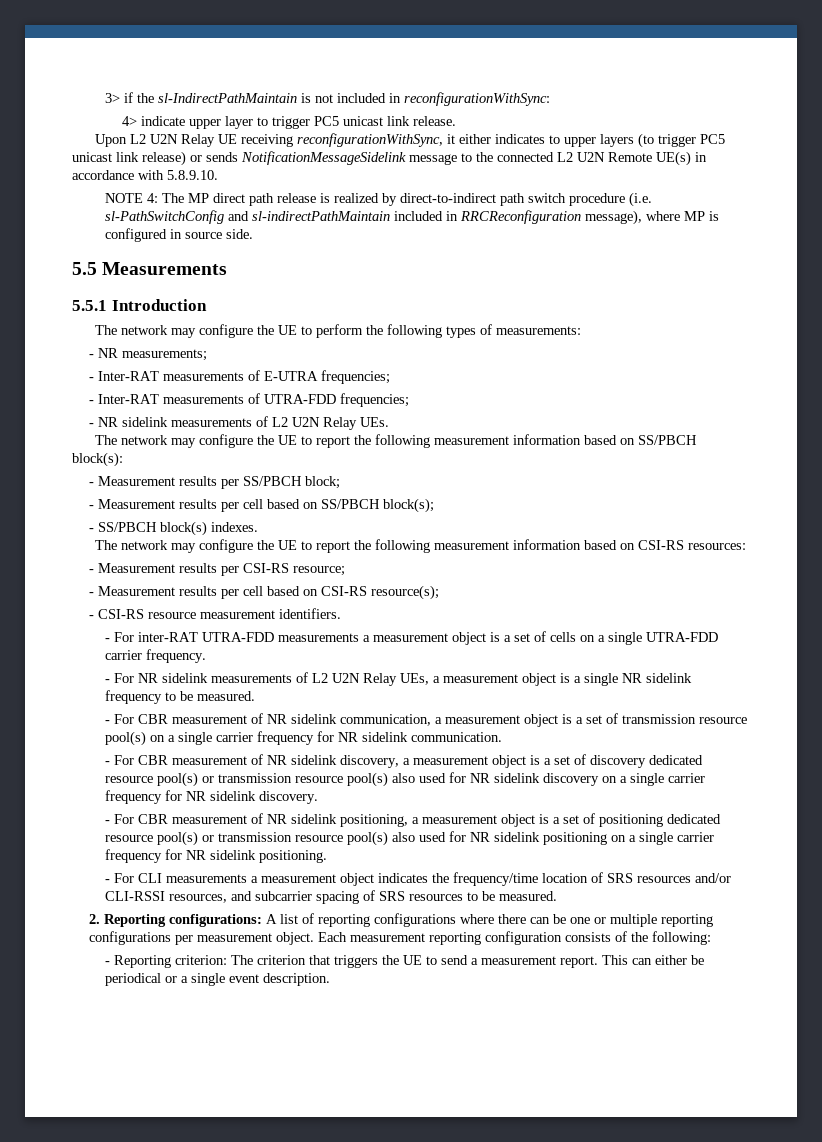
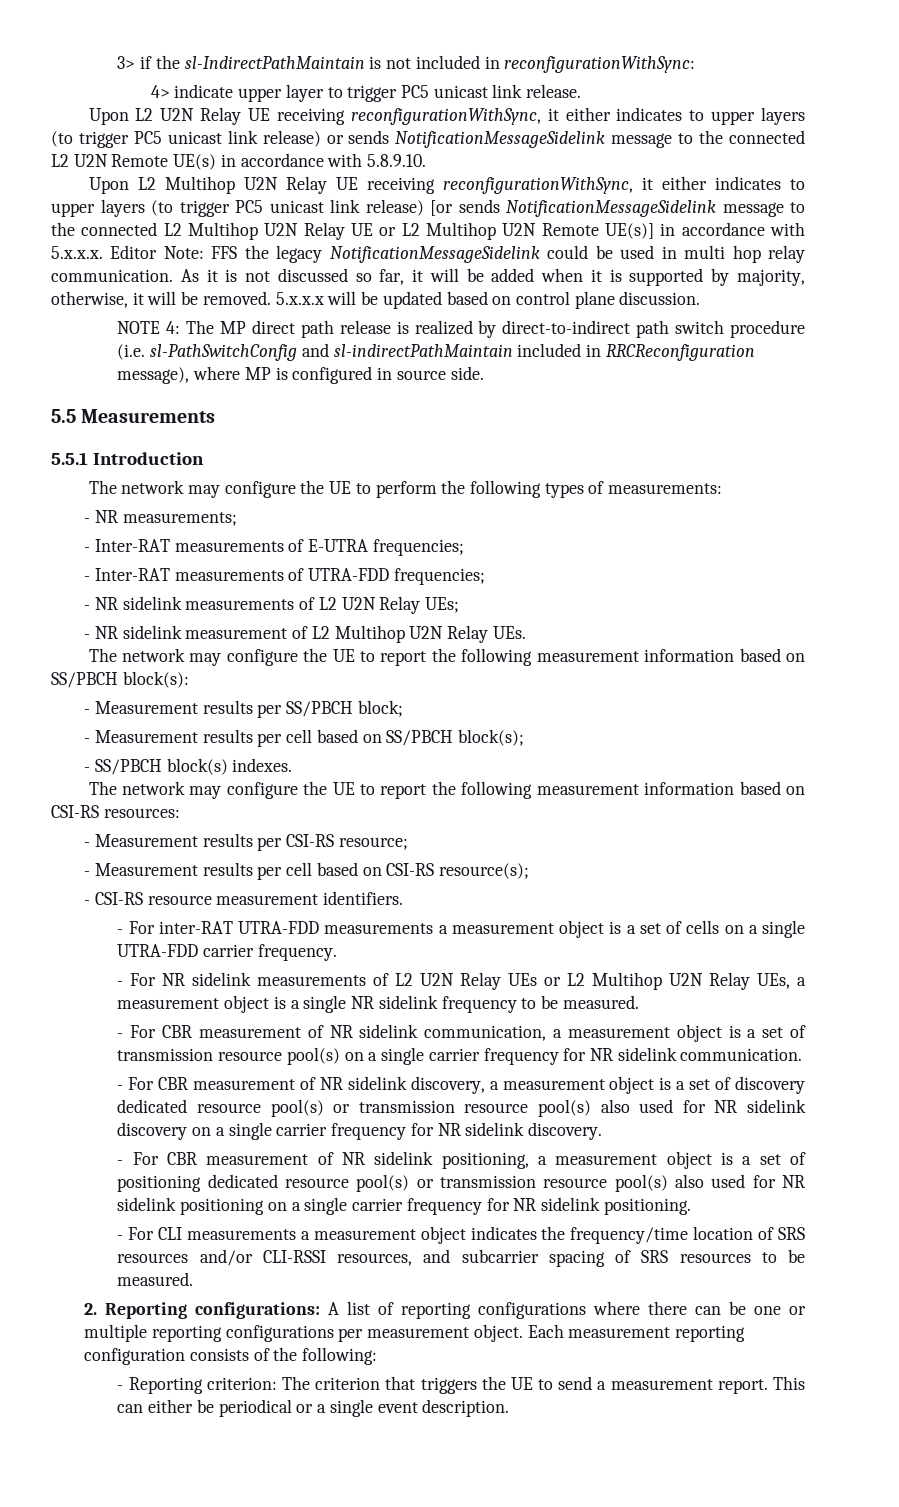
(218, 175) none -> [88,176,805,194] [51,199,805,217] [51,222,806,240] [51,245,805,263] [51,268,805,286] [51,291,701,309] // Upon L2 Multihop U2N Relay UE receiving reconfigurationWithSync, it either indicates to upper layers (to trigger PC5 unicast link release) [or sends NotificationMessageSidelink message to the connected L2 Multihop U2N Relay UE or L2 Multihop U2N Remote UE(s)] in accordance with 5.x.x.x. Editor Note: FFS the legacy NotificationMessageSidelink could be used in multi hop relay communication. As it is not discussed so far, it will be added when it is supported by majority, otherwise, it will be removed. 5.x.x.x will be updated based on control plane discussion.
(357, 423) none -> [425,597,460,613] [84,625,489,643] UEs; // - NR sidelink measurement of L2 Multihop U2N Relay
(398, 679) none -> [508,972,751,990] UEs or L2 Multihop U2N Relay

